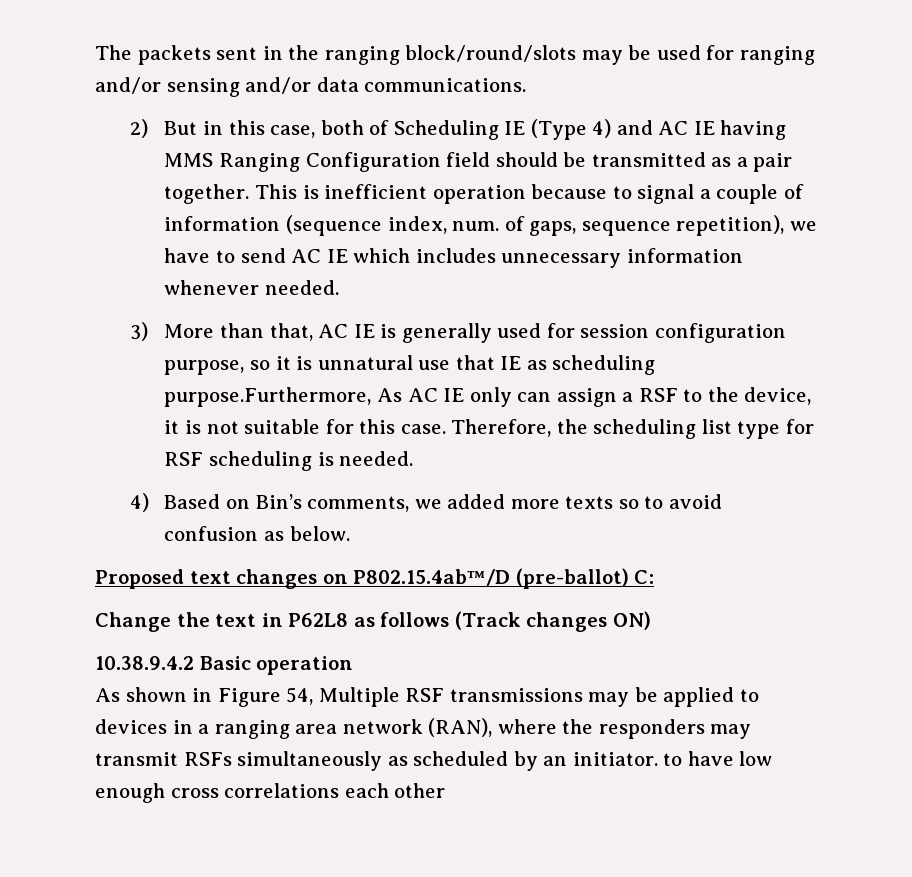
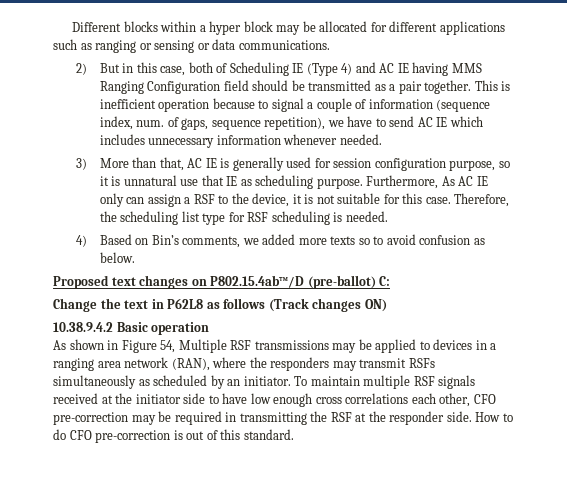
[95,45,815,65] [95,77,312,97] The packets sent in the ranging block/round/slots may be used for ranging and/or sensing and/or -> [72,21,505,35] [53,39,210,53] Different blocks within a hyper block may be allocated for different applications such as ranging or sensing or
[164,387,372,407] purpose.Furthermore, -> [316,175,439,189] purpose. Furthermore,
(658, 759) none -> [294,375,476,389] [53,393,206,404] To maintain multiple RSF signals received at the initiator side
[394,783,446,798] other -> [439,393,496,407] [53,411,513,425] [53,429,294,443] other, CFO pre-correction may be required in transmitting the RSF at the responder side. How to do CFO pre-correction is out of this standard.

